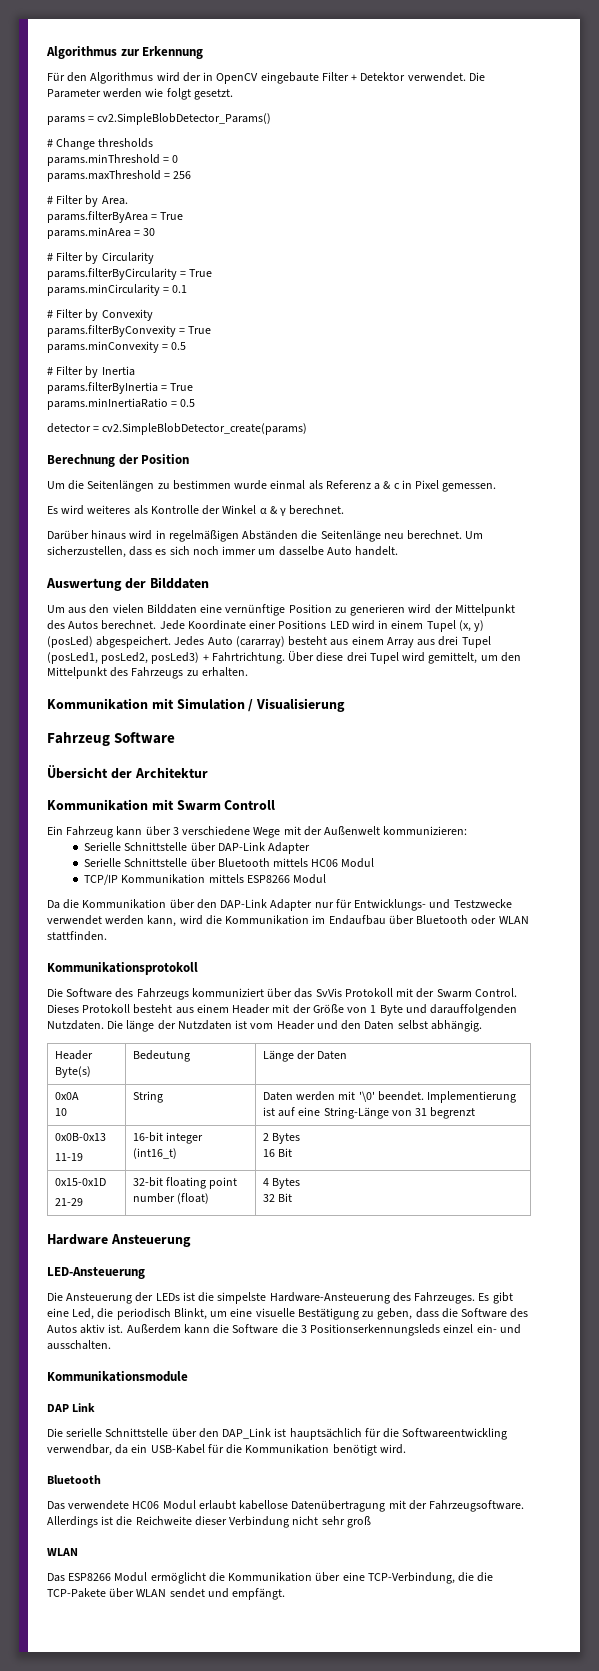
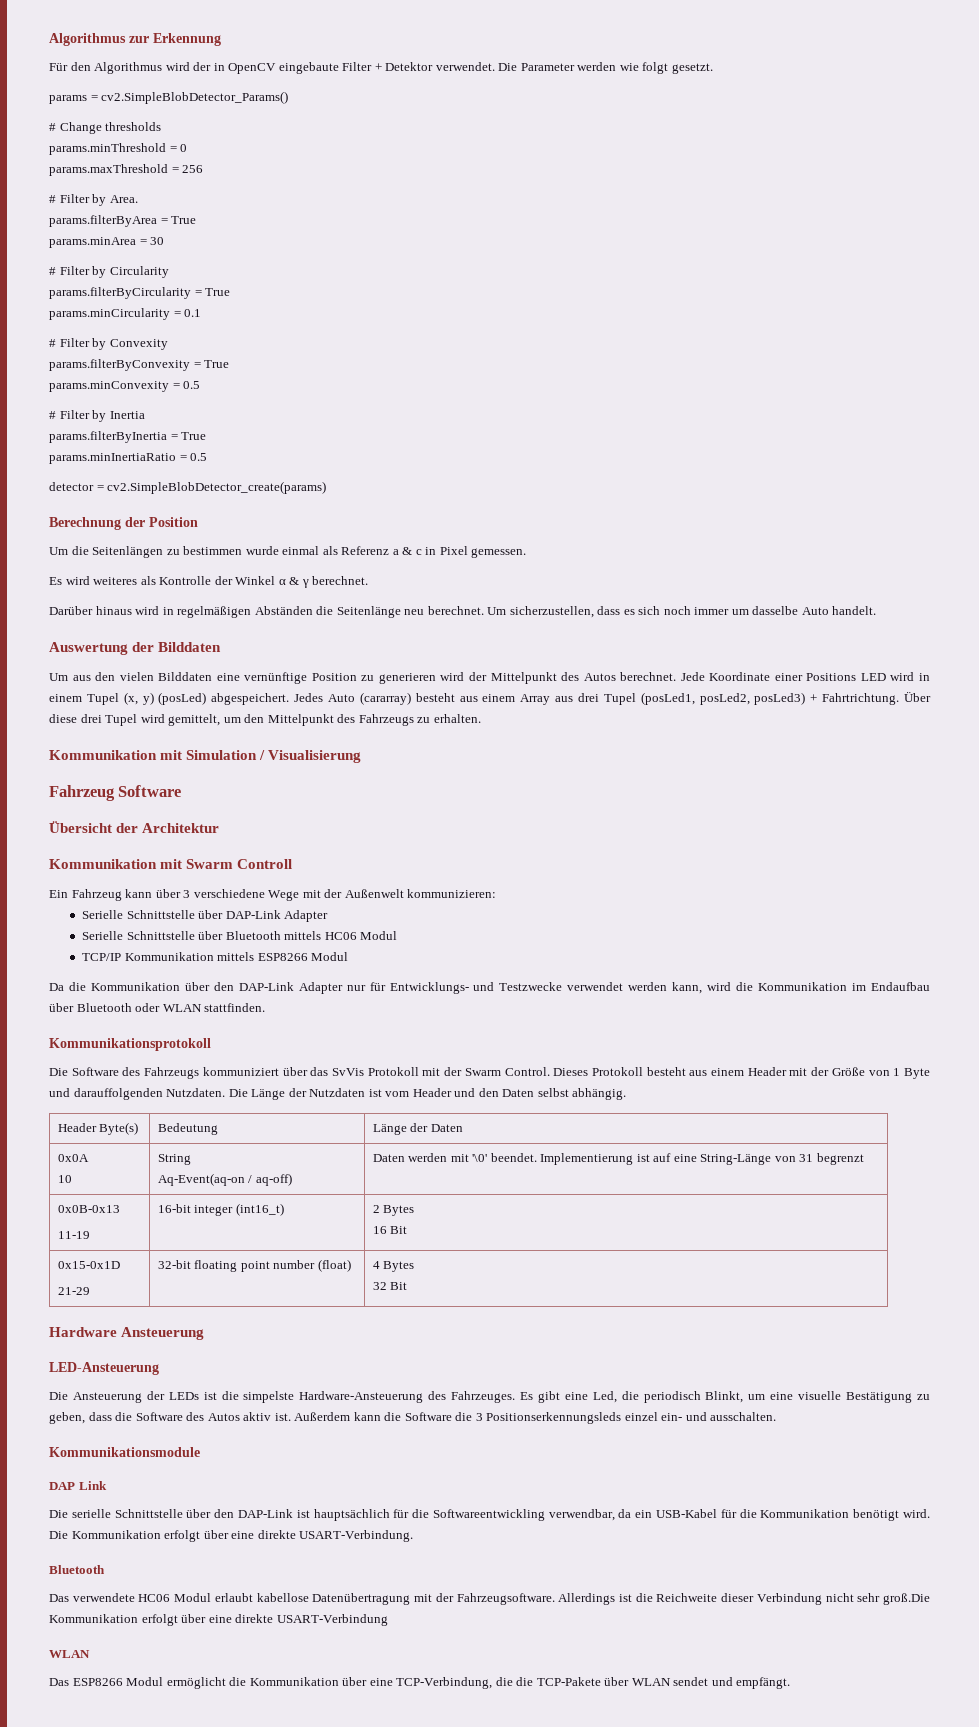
[126,1020,155,1032] länge -> [251,1089,286,1100] Länge
(163, 1097) none -> [157,1173,292,1186] // Aq-Event(aq-on / aq-off)
[222,1428,272,1439] DAP_Link -> [237,1509,293,1518] DAP-Link
(406, 1449) none -> [49,1530,414,1542] Die Kommunikation erfolgt über eine direkte USART-Verbindung.
[346,1516,371,1528] groß -> [882,1593,930,1605] [49,1614,388,1626] groß.Die Kommunikation erfolgt über eine direkte USART-Verbindung

